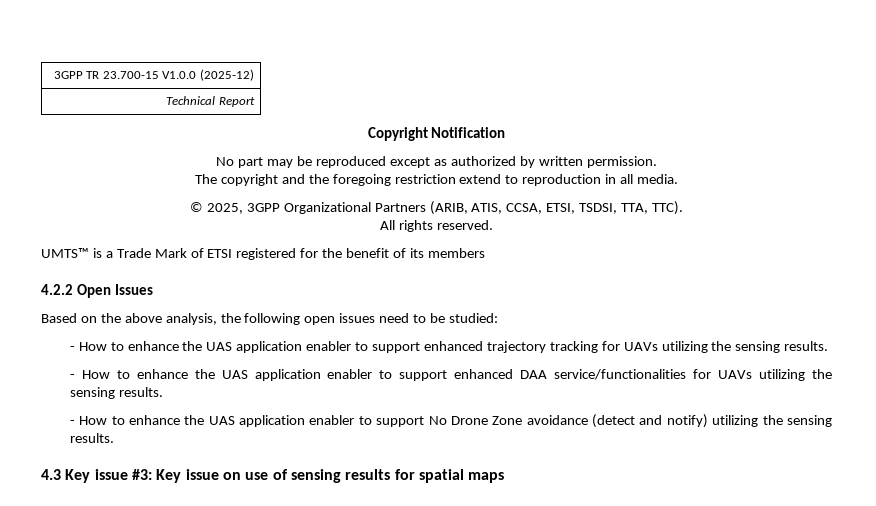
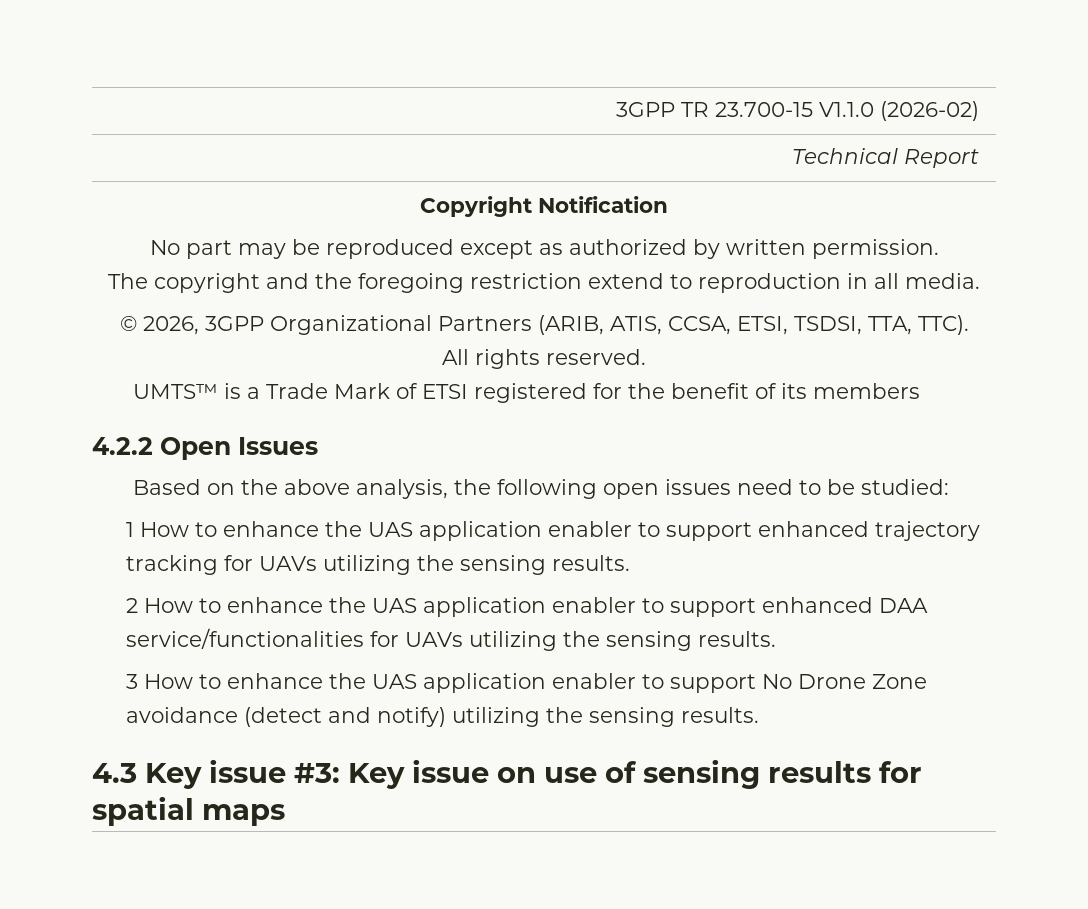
[162,69,254,81] V1.0.0 (2025-12) -> [818,101,979,121] V1.1.0 (2026-02)
[206,203,243,214] 2025, -> [142,316,199,335] 2026,
[69,346,75,351] - -> [125,522,134,537] 1
[69,374,75,379] - -> [125,598,138,613] 2
[69,420,75,425] - -> [125,674,138,689] 3

